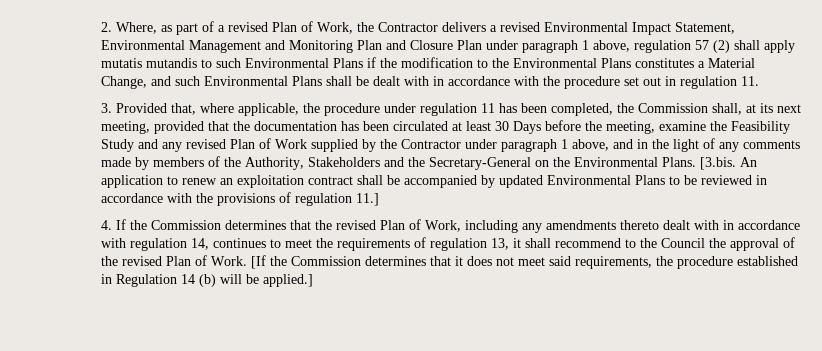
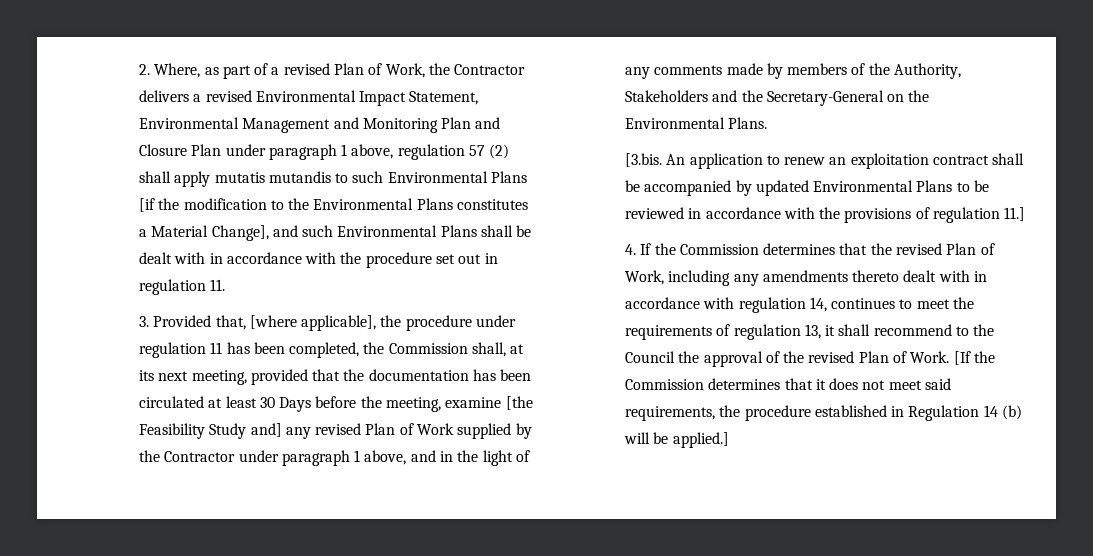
[366,57,376,68] if -> [138,198,155,212] [if
[100,76,147,89] Change, -> [211,225,269,241] Change],
[199,103,299,116] where applicable, -> [249,315,377,331] [where applicable],
[709,121,727,131] the -> [505,396,533,410] [the
[137,139,158,149] and -> [250,423,282,437] and]
(696, 162) none -> (768, 123) //

